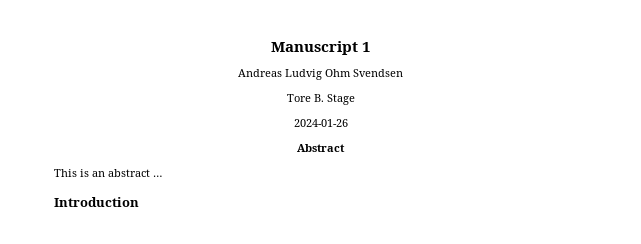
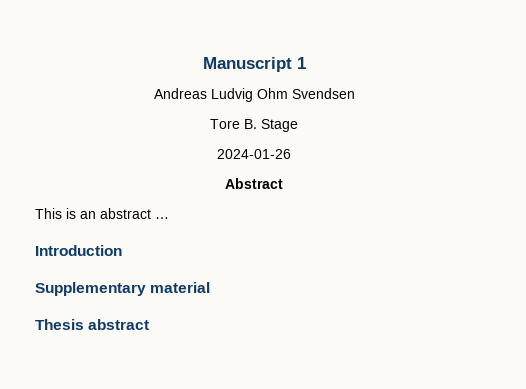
(139, 202) none -> [35,282,211,296] [35,319,150,330] // Supplementary material // Thesis abstract

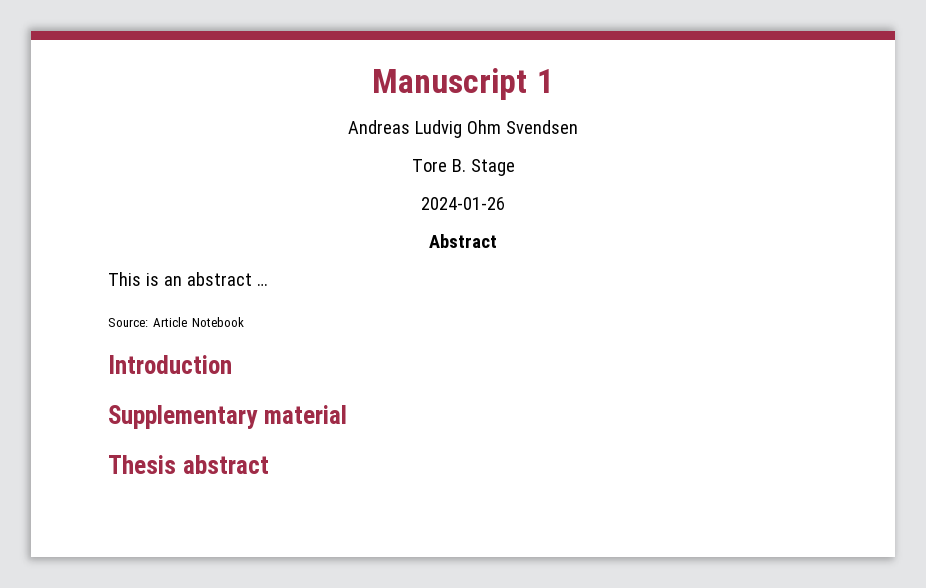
(169, 218) none -> [108,317,244,327] // Source: Article Notebook

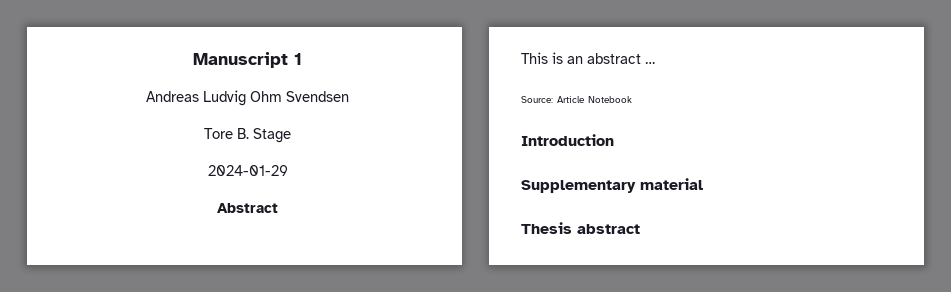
[421,197,505,210] 2024-01-26 -> [207,165,288,176] 2024-01-29

